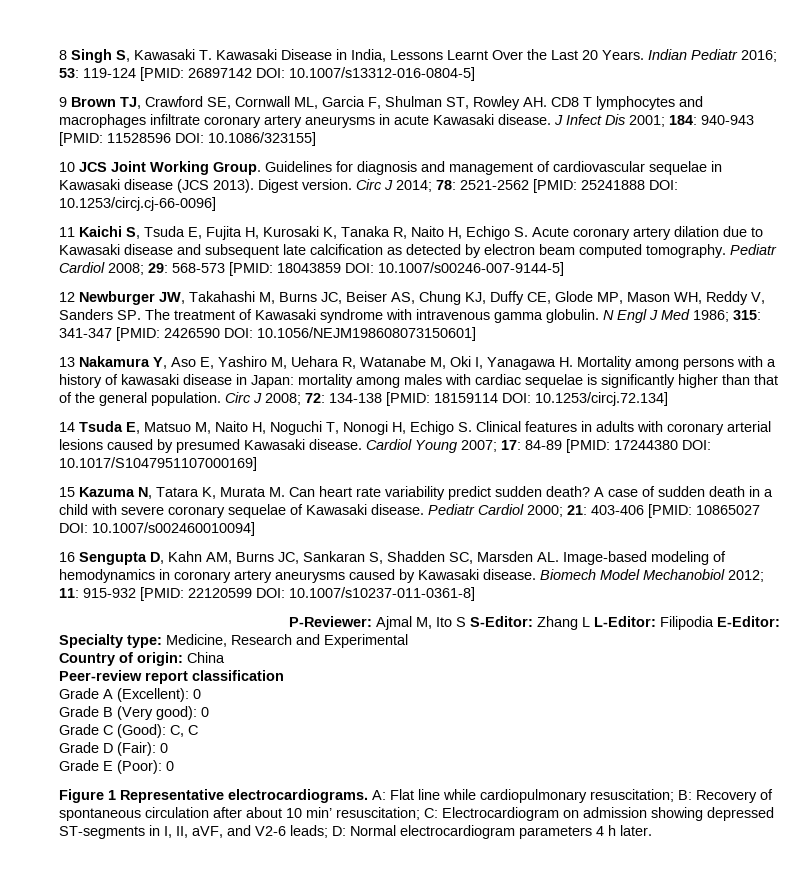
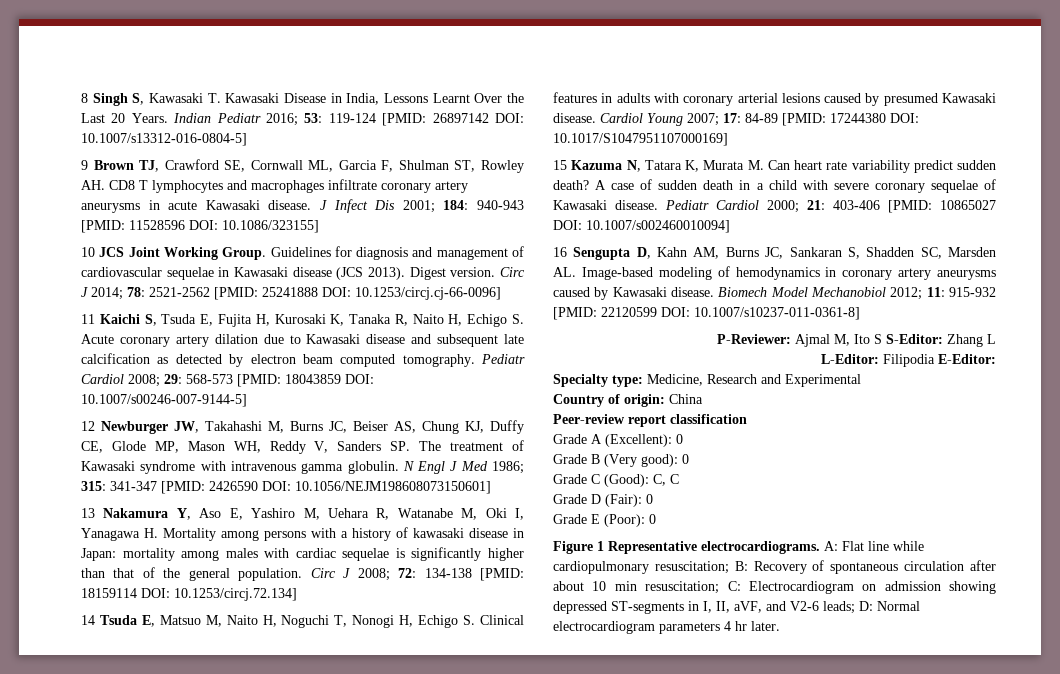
(590, 622) none -> (996, 339) //
[306,807,332,818] min’ -> [614,581,637,591] min
[608,825,616,836] h -> [735,621,747,631] hr

